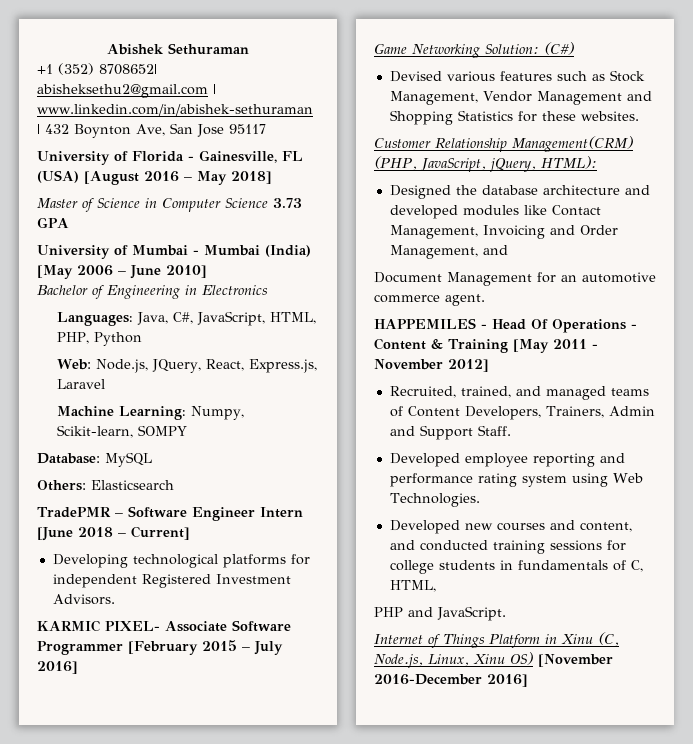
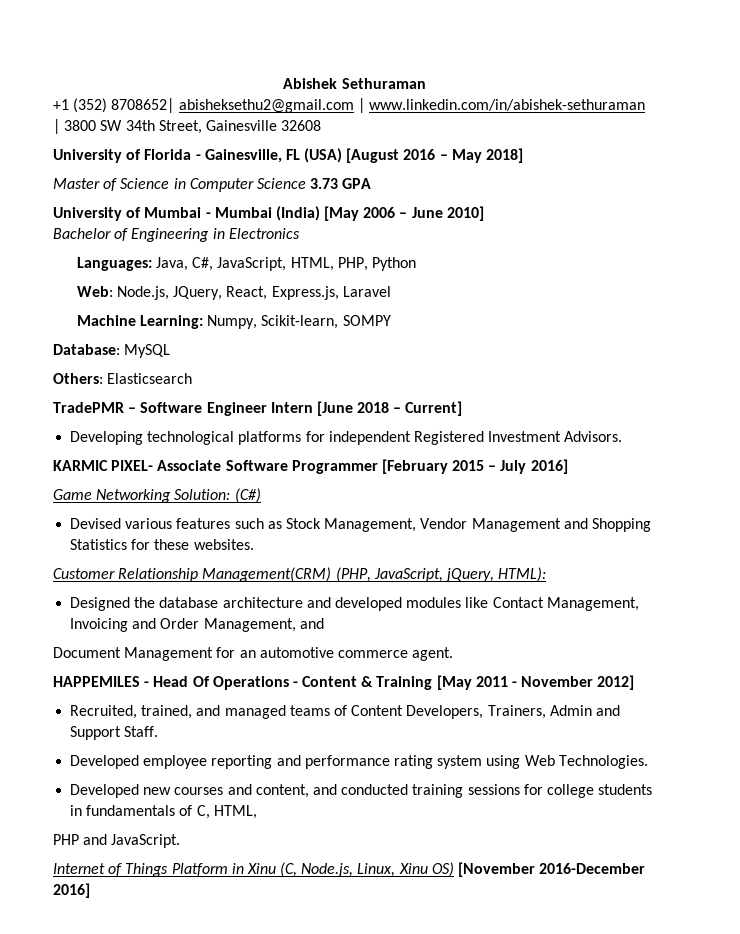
[45,123,266,138] 432 Boynton Ave, San Jose 95117 -> [64,120,322,134] 3800 SW 34th Street, Gainesville 32608

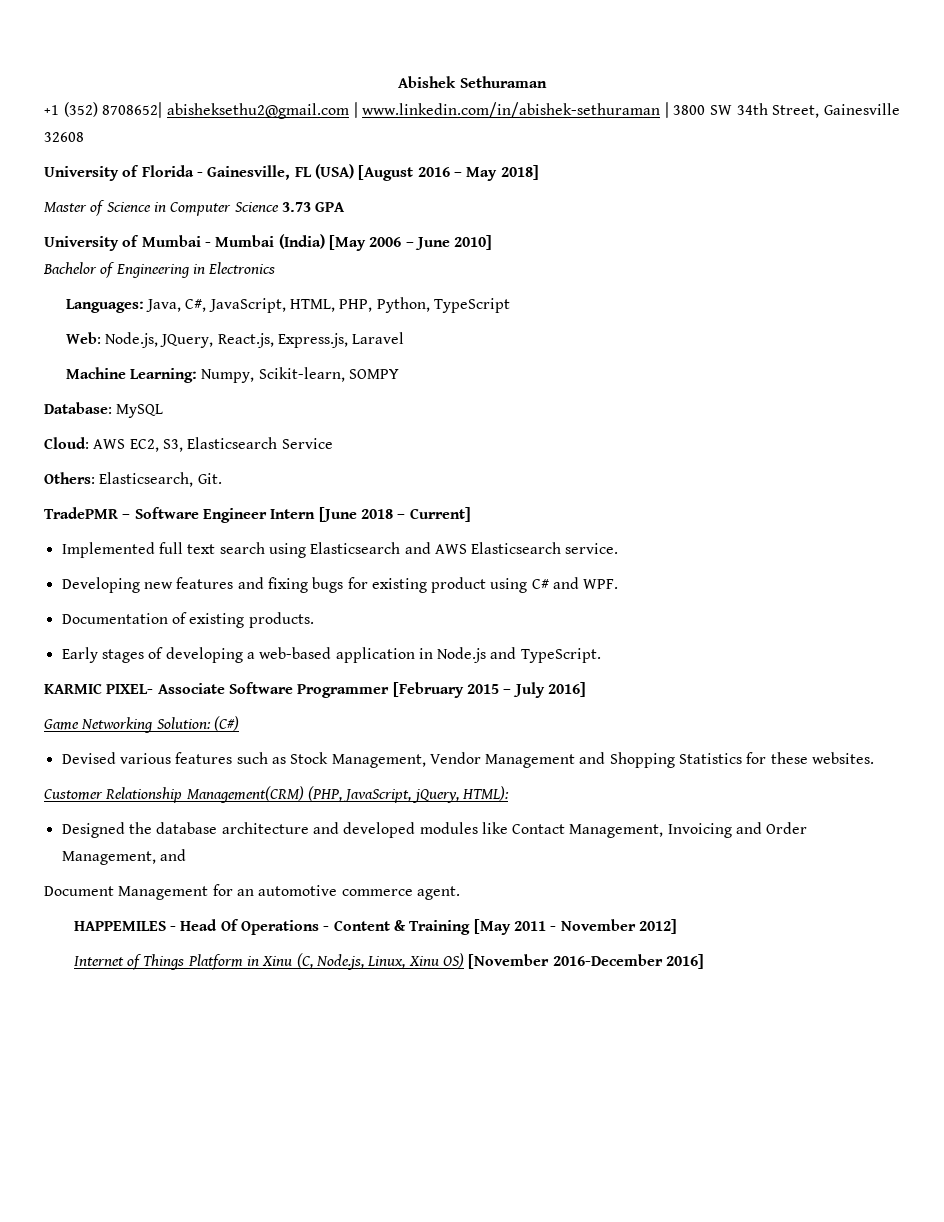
[371,257,416,271] Python -> [376,297,510,313] Python, TypeScript
[226,286,268,300] React, -> [217,333,274,348] React.js,
(171, 351) none -> [44,437,333,452] // Cloud: AWS EC2, S3, Elasticsearch Service
[107,373,193,384] Elasticsearch -> [99,472,222,487] Elasticsearch, Git.
[70,431,623,445] Developing technological platforms for independent Registered Investment Advisors. -> [61,542,619,558] [61,577,619,593] [61,612,314,628] [61,647,601,663] Implemented full text search using Elasticsearch and AWS Elasticsearch service. // Developing new features and fixing bugs for existing product using C# and WPF. // Documentation of existing products. // Early stages of developing a web-based application in Node.js and TypeScript.
[70,705,620,719] [70,726,159,740] [70,755,648,769] [70,784,653,798] [70,805,257,819] [53,834,181,848] // Recruited, trained, and managed teams of Content Developers, Trainers, Admin and Support Staff. // Developed employee reporting and performance rating system using Web Technologies. // Developed new courses and content, and conducted training sessions for college students in fundamentals of C, HTML, // PHP and JavaScript. -> (677, 926) none

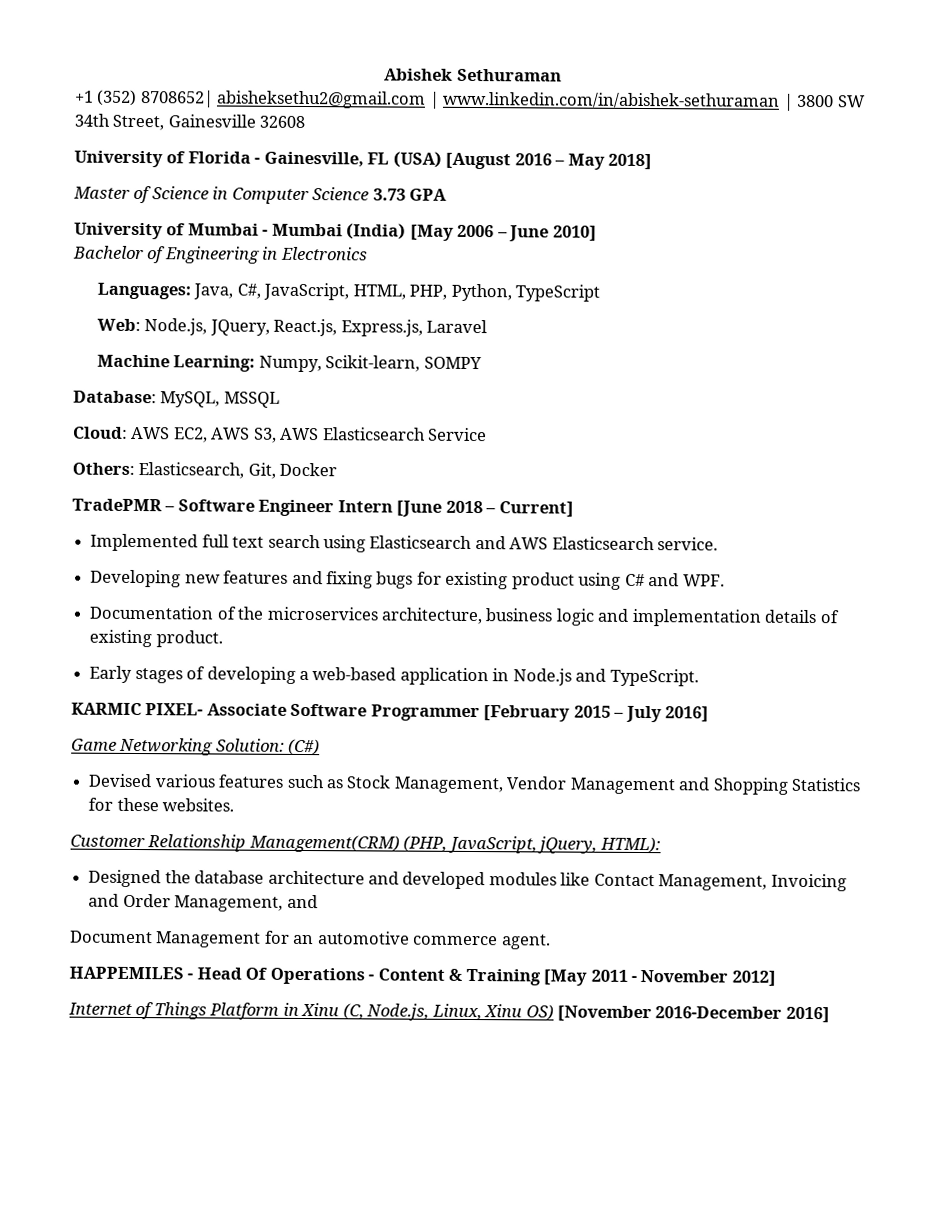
[116,404,164,418] MySQL -> [160,391,280,408] MySQL, MSSQL
[162,439,183,452] S3, -> [211,427,320,443] AWS S3, AWS
[197,473,222,484] Git. -> [247,462,338,479] Git, Docker
[189,612,314,628] existing products. -> [237,606,840,627] [89,629,223,648] the microservices architecture, business logic and implementation details of existing product.

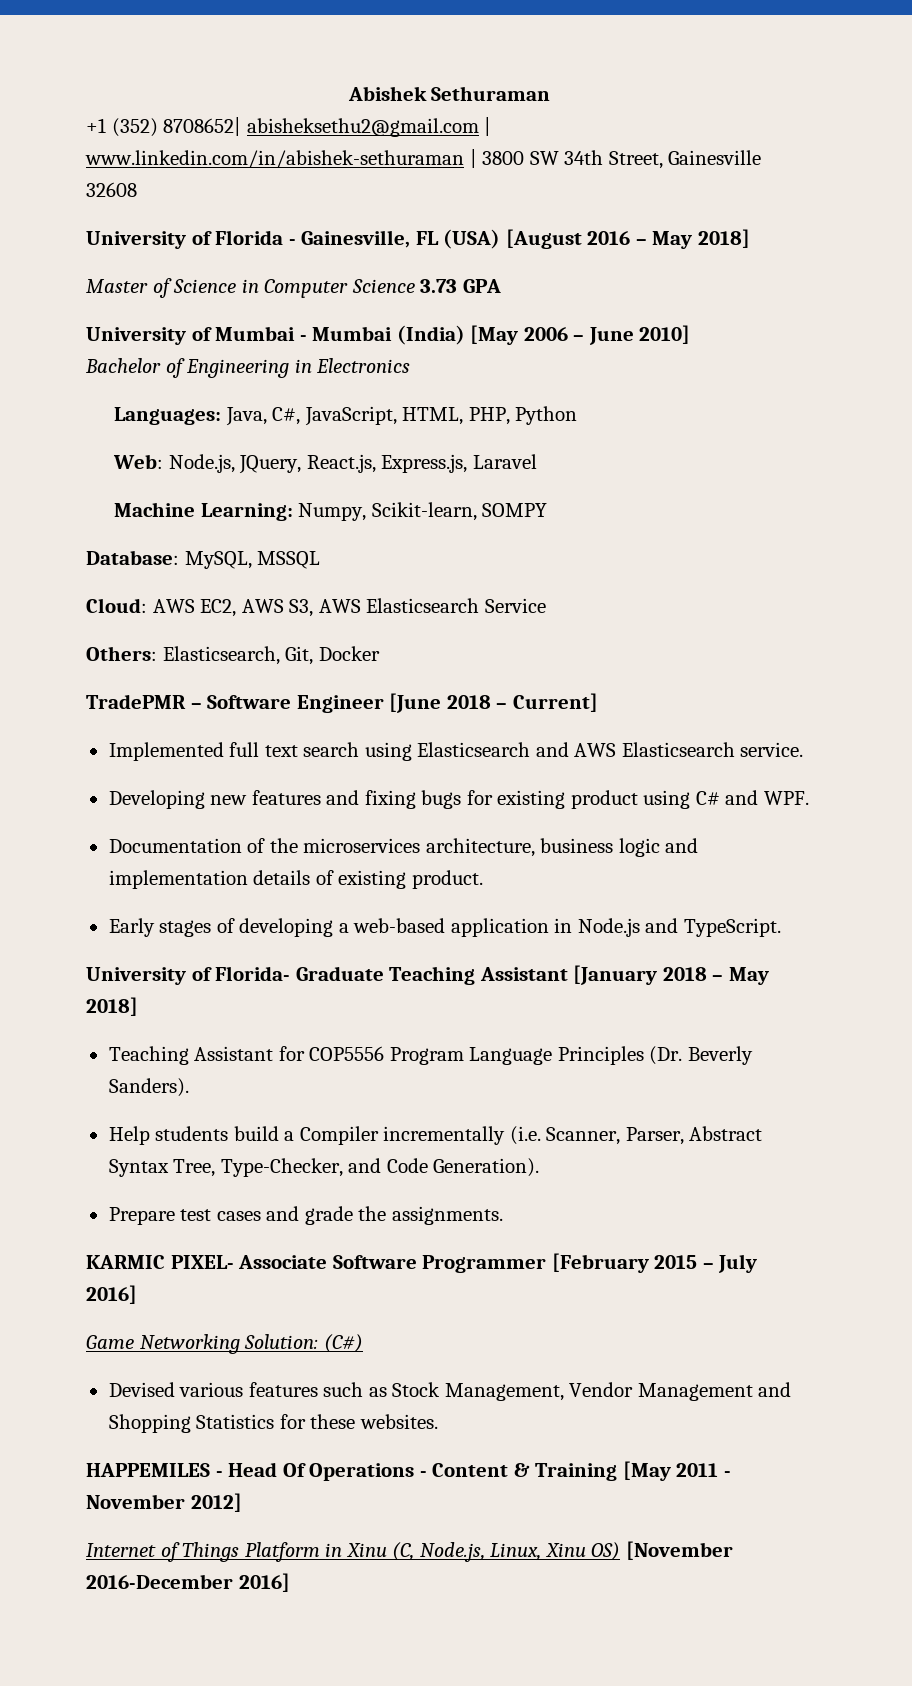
[450,283,601,302] Python, TypeScript -> [515,406,578,425] Python
[337,500,393,513] Intern -> (384, 704) none
(699, 677) none -> [86,965,769,985] [86,997,138,1016] [108,1046,753,1065] [108,1078,189,1097] [108,1126,763,1145] [108,1158,540,1177] [108,1206,503,1225] // University of Florida- Graduate Teaching Assistant [January 2018 – May 2018] // Teaching Assistant for COP5556 Program Language Principles (Dr. Beverly Sanders). // Help students build a Compiler incrementally (i.e. Scanner, Parser, Abstract Syntax Tree, Type-Checker, and Code Generation). // Prepare test cases and grade the assignments.
[70,834,661,854] [88,869,847,892] [88,893,318,912] [70,930,551,950] // Customer Relationship Management(CRM) (PHP, JavaScript, jQuery, HTML): // Designed the database architecture and developed modules like Contact Management, Invoicing and Order Management, and // Document Management for an automotive commerce agent. -> (438, 1421) none

